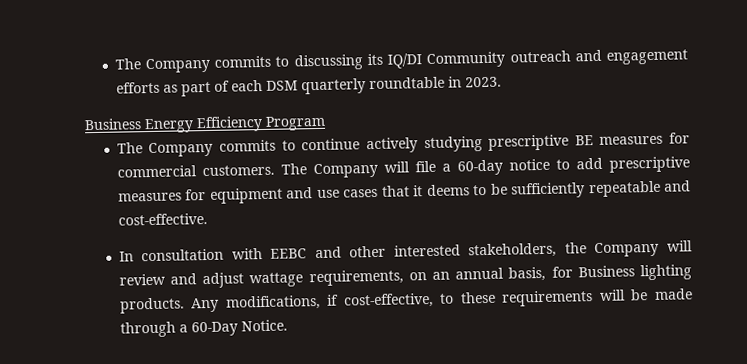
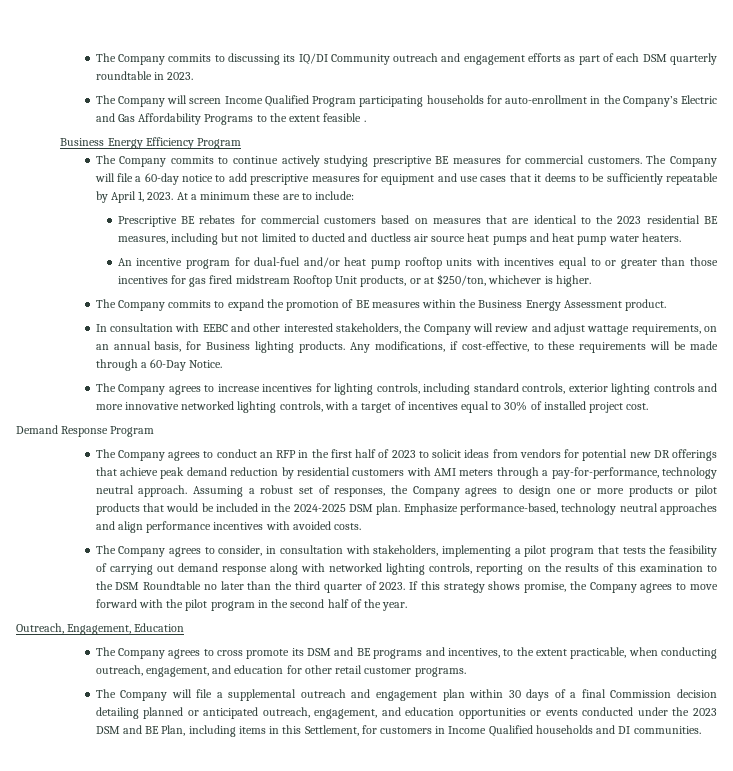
(502, 82) none -> [95,95,718,107] [95,113,366,125] // The Company will screen Income Qualified Program participating households for auto-enrollment in the Company’s Electric and Gas Affordability Programs to the extent feasible .
[663,180,691,192] [117,212,208,226] and cost-effective. -> [95,191,354,203] [117,215,718,227] [117,233,681,245] [117,257,719,269] [117,274,591,287] [95,299,667,311] by April 1, 2023. At a minimum these are to include: // Prescriptive BE rebates for commercial customers based on measures that are identical to the 2023 residential BE measures, including but not limited to ducted and ductless air source heat pumps and heat pump water heaters. // An incentive program for dual-fuel and/or heat pump rooftop units with incentives equal to or greater than those incentives for gas fired midstream Rooftop Unit products, or at $250/ton, whichever is higher. // The Company commits to expand the promotion of BE measures within the Business Energy Assessment product.
(288, 325) none -> [95,383,717,395] [95,401,649,413] [16,425,155,437] [95,449,717,461] [95,467,717,479] [95,485,717,497] [95,503,718,515] [95,521,362,533] [95,545,717,557] [95,563,717,575] [95,581,719,593] [95,599,408,611] [16,623,185,635] [95,647,717,659] [95,665,466,677] [95,689,718,701] [95,707,717,719] [95,725,701,737] // The Company agrees to increase incentives for lighting controls, including standard controls, exterior lighting controls and more innovative networked lighting controls, with a target of incentives equal to 30% of installed project cost. // Demand Response Program // The Company agrees to conduct an RFP in the first half of 2023 to solicit ideas from vendors for potential new DR offerings that achieve peak demand reduction by residential customers with AMI meters through a pay-for-performance, technology neutral approach. Assuming a robust set of responses, the Company agrees to design one or more products or pilot products that would be included in the 2024-2025 DSM plan. Emphasize performance-based, technology neutral approaches and align performance incentives with avoided costs. // The Company agrees to consider, in consultation with stakeholders, implementing a pilot program that tests the feasibility of carrying out demand response along with networked lighting controls, reporting on the results of this examination to the DSM Roundtable no later than the third quarter of 2023. If this strategy shows promise, the Company agrees to move forward with the pilot program in the second half of the year. // Outreach, Engagement, Education // The Company agrees to cross promote its DSM and BE programs and incentives, to the extent practicable, when conducting outreach, engagement, and education for other retail customer programs. // The Company will file a supplemental outreach and engagement plan within 30 days of a final Commission decision detailing planned or anticipated outreach, engagement, and education opportunities or events conducted under the 2023 DSM and BE Plan, including items in this Settlement, for customers in Income Qualified households and DI communities.

